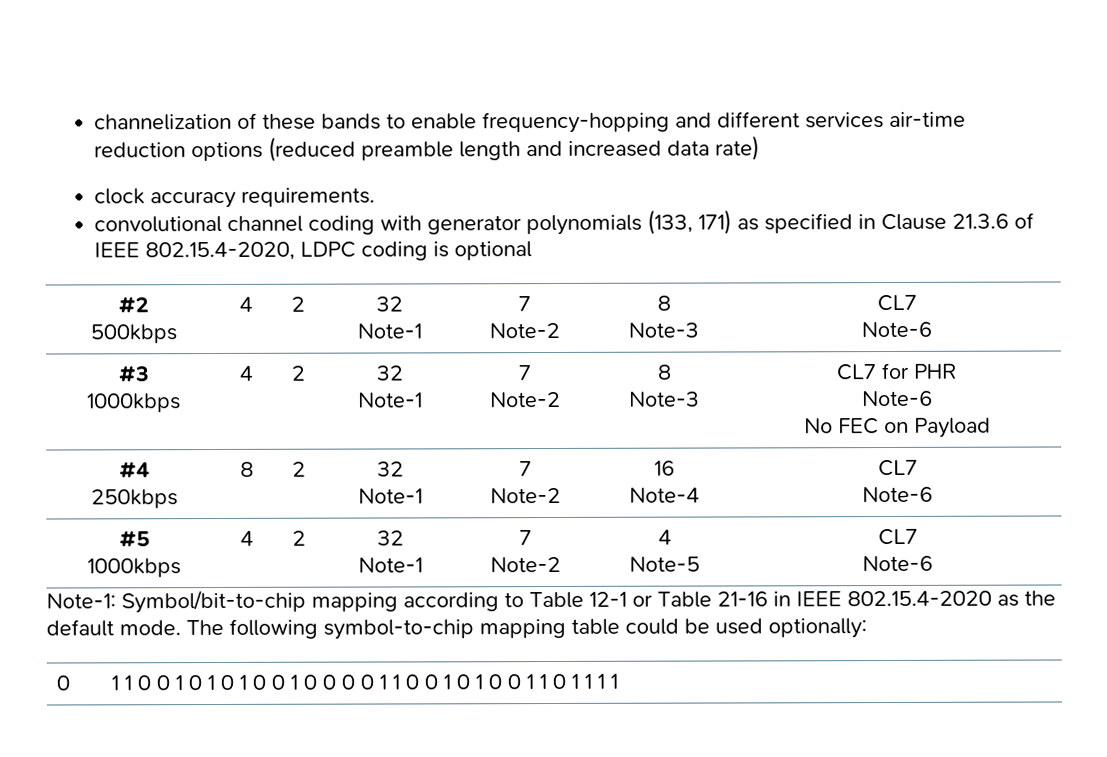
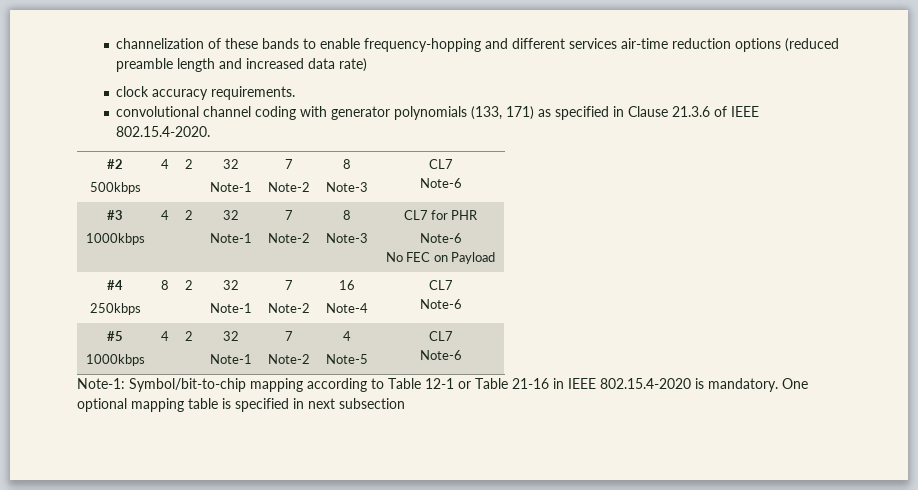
[145,241,533,261] 802.15.4-2020, LDPC coding is optional -> [116,126,211,137] 802.15.4-2020.
[997,590,1056,607] [46,618,867,640] [55,675,70,691] [110,673,618,691] as the default mode. The following symbol-to-chip mapping table could be used optionally: // 0 | 1 1 0 0 1 0 1 0 1 0 0 1 0 0 0 0 1 1 0 0 1 0 1 0 0 1 1 0 1 1 1 1 -> [695,378,808,392] [77,398,405,412] is mandatory. One optional mapping table is specified in next subsection

